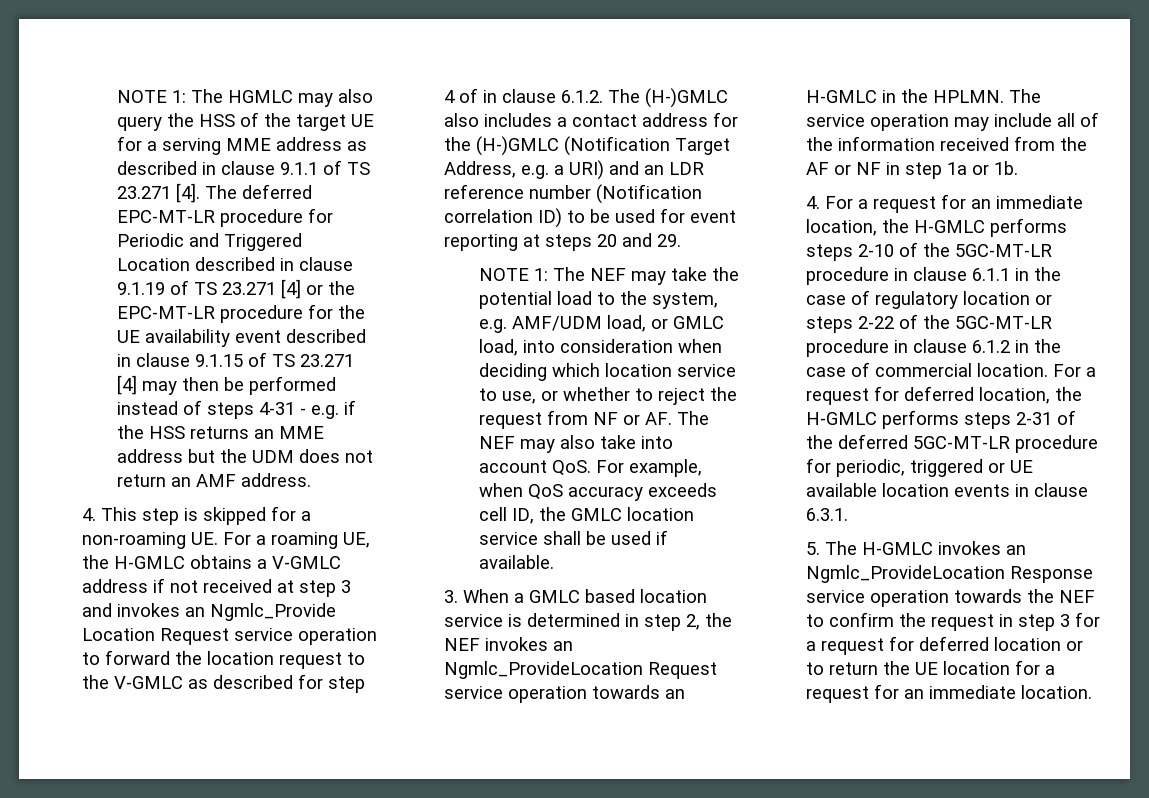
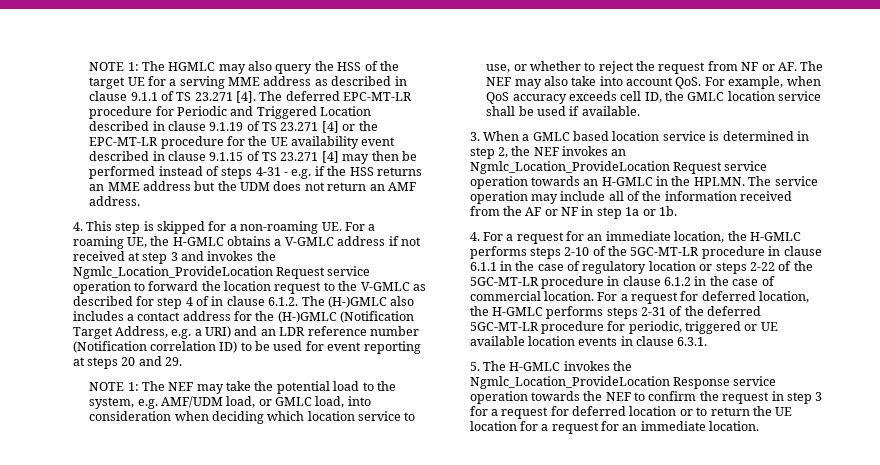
[184,603,336,621] [81,628,155,641] an Ngmlc_Provide Location -> [256,251,276,261] [72,266,273,279] the Ngmlc_Location_ProvideLocation
[443,661,643,679] Ngmlc_ProvideLocation -> [469,161,670,174] Ngmlc_Location_ProvideLocation
[1005,545,1026,555] [805,565,1005,583] an Ngmlc_ProvideLocation -> [613,361,633,371] [469,376,670,389] the Ngmlc_Location_ProvideLocation

